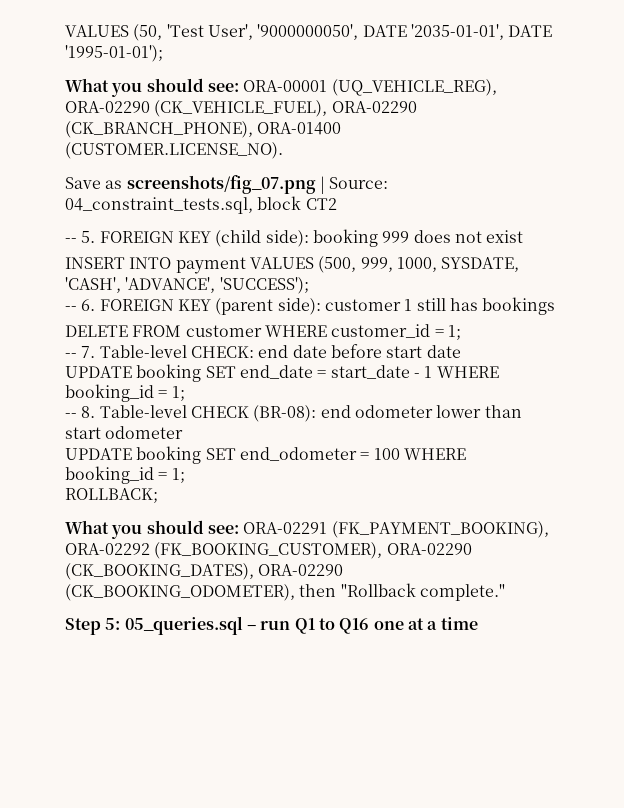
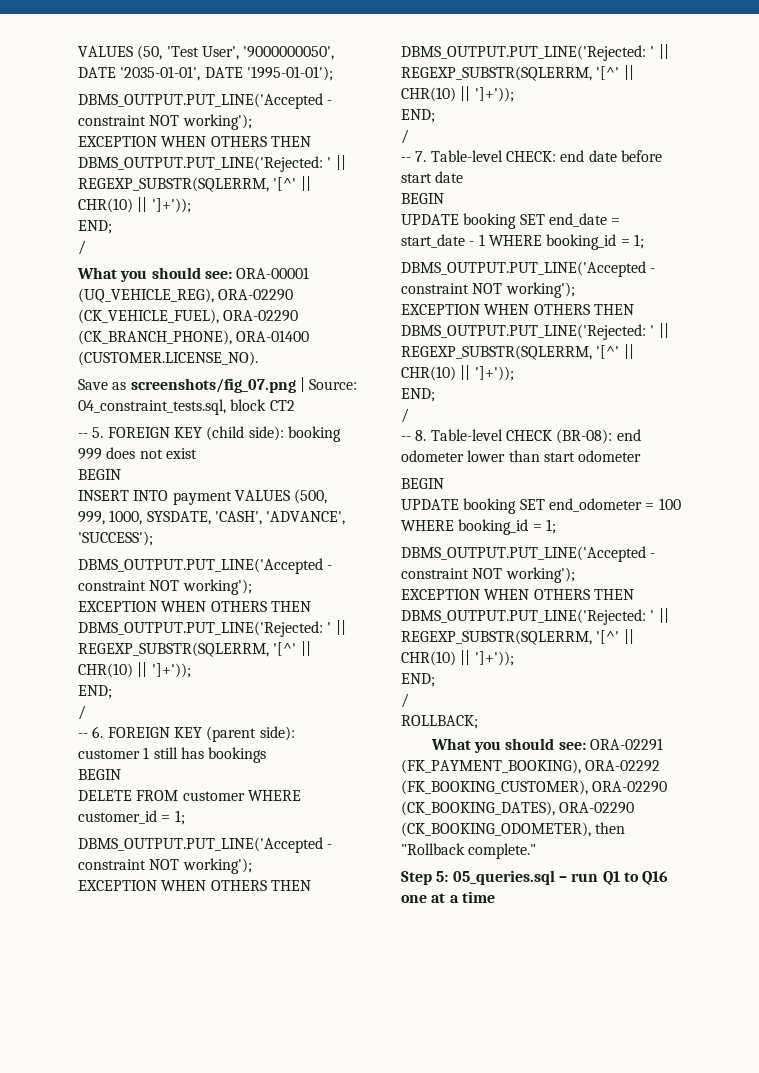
(163, 53) none -> [78,93,333,109] [78,114,252,130] [78,136,311,147] [78,155,346,172] [78,176,311,192] [78,197,191,213] [78,220,112,234] [78,240,86,255] // DBMS_OUTPUT.PUT_LINE('Accepted - constraint NOT working'); // EXCEPTION WHEN OTHERS THEN DBMS_OUTPUT.PUT_LINE('Rejected: ' || REGEXP_SUBSTR(SQLERRM, '[^' || CHR(10) || ']+')); // END; // /
(524, 236) none -> [78,469,121,480] // BEGIN
(309, 285) none -> [78,558,333,574] [78,579,252,595] [78,601,311,612] [78,620,346,637] [78,641,311,657] [78,662,191,678] [78,685,112,699] [78,705,86,720] // DBMS_OUTPUT.PUT_LINE('Accepted - constraint NOT working'); // EXCEPTION WHEN OTHERS THEN DBMS_OUTPUT.PUT_LINE('Rejected: ' || REGEXP_SUBSTR(SQLERRM, '[^' || CHR(10) || ']+')); // END; // /
(556, 306) none -> [78,769,121,780] // BEGIN
(461, 332) none -> [78,837,333,853] [78,858,252,874] [78,880,311,891] [401,44,669,61] [401,65,634,81] [401,86,514,102] [401,109,435,123] [401,129,409,144] // DBMS_OUTPUT.PUT_LINE('Accepted - constraint NOT working'); // EXCEPTION WHEN OTHERS THEN DBMS_OUTPUT.PUT_LINE('Rejected: ' || REGEXP_SUBSTR(SQLERRM, '[^' || CHR(10) || ']+')); // END; // /
(461, 351) none -> [401,193,444,204] // BEGIN
(185, 393) none -> [401,261,656,277] [401,282,575,298] [401,304,634,315] [401,323,669,340] [401,344,634,360] [401,365,514,381] [401,388,435,402] [401,408,409,423] // DBMS_OUTPUT.PUT_LINE('Accepted - constraint NOT working'); // EXCEPTION WHEN OTHERS THEN DBMS_OUTPUT.PUT_LINE('Rejected: ' || REGEXP_SUBSTR(SQLERRM, '[^' || CHR(10) || ']+')); // END; // /
(184, 432) none -> [401,478,444,489] // BEGIN
(185, 475) none -> [401,546,656,562] [401,567,575,583] [401,589,634,600] [401,608,669,625] [401,629,634,645] [401,650,514,666] [401,673,435,687] [401,693,409,708] // DBMS_OUTPUT.PUT_LINE('Accepted - constraint NOT working'); // EXCEPTION WHEN OTHERS THEN DBMS_OUTPUT.PUT_LINE('Rejected: ' || REGEXP_SUBSTR(SQLERRM, '[^' || CHR(10) || ']+')); // END; // /

